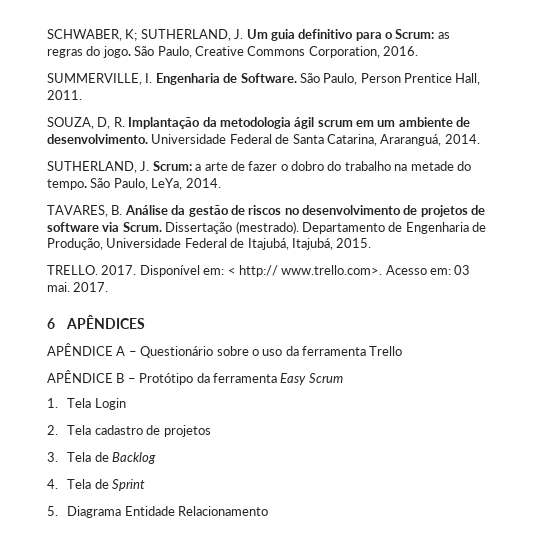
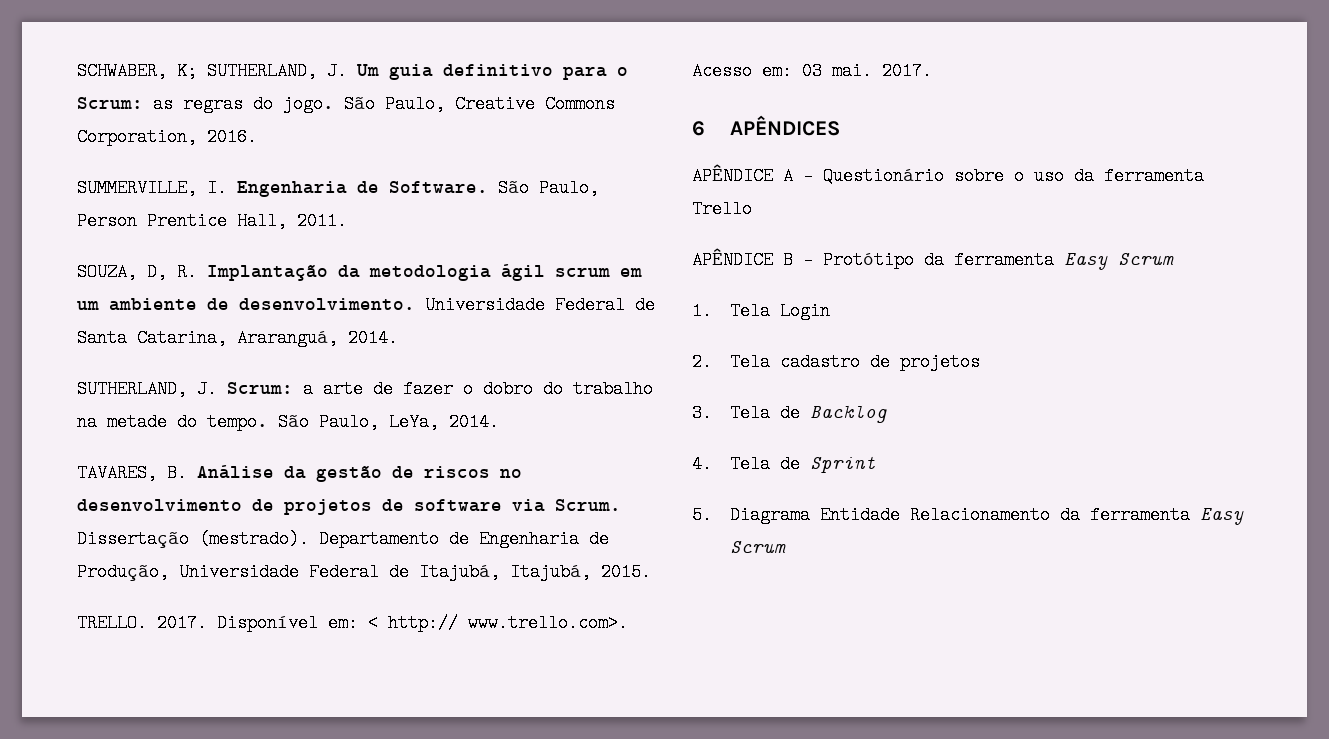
(269, 511) none -> [1059,506,1244,525] [729,541,786,553] da ferramenta Easy Scrum

